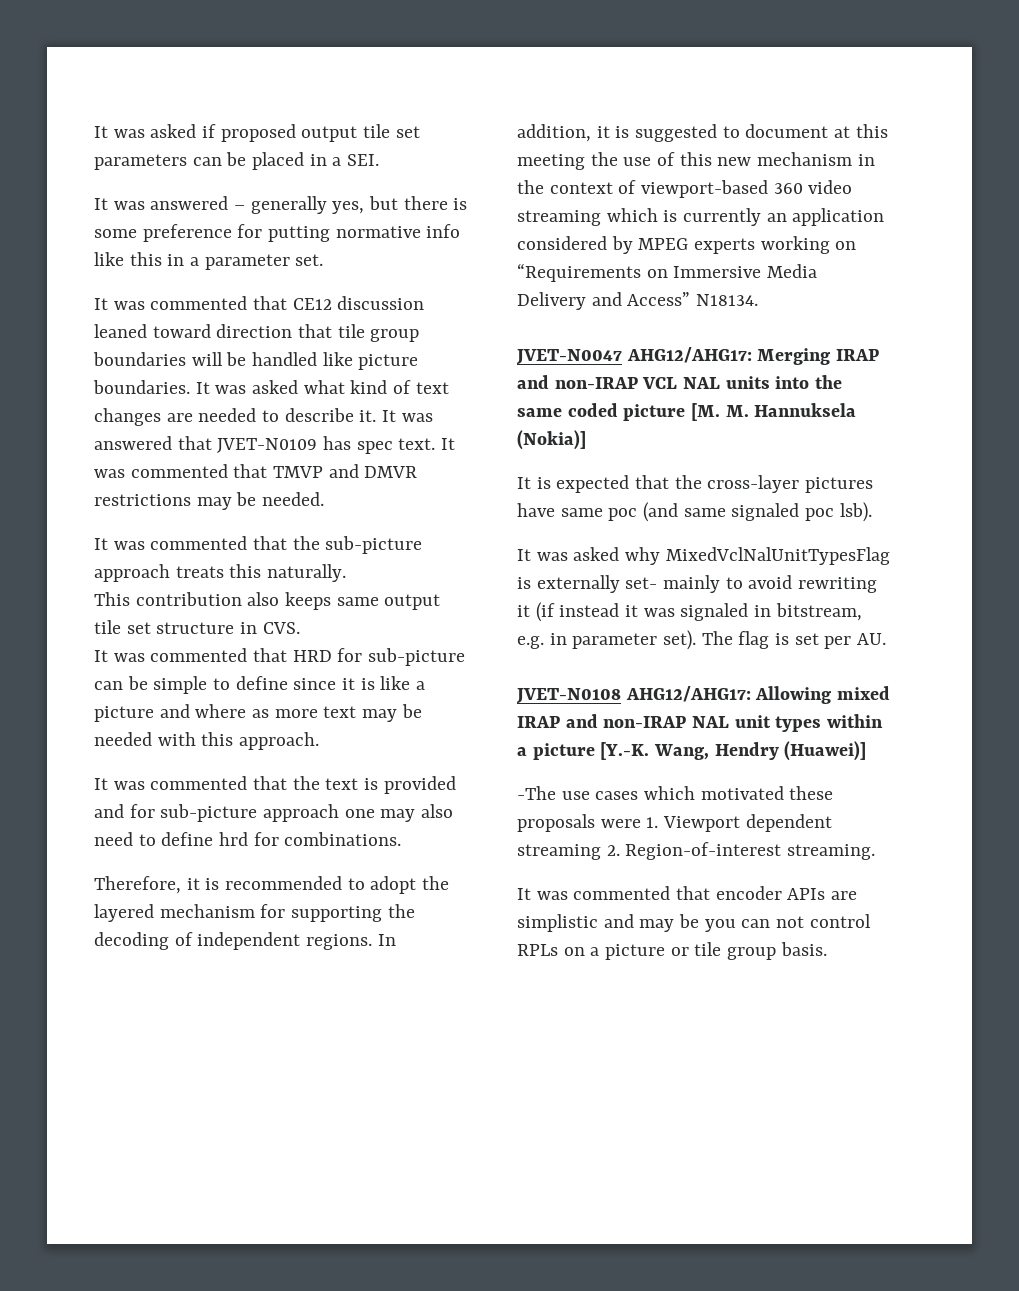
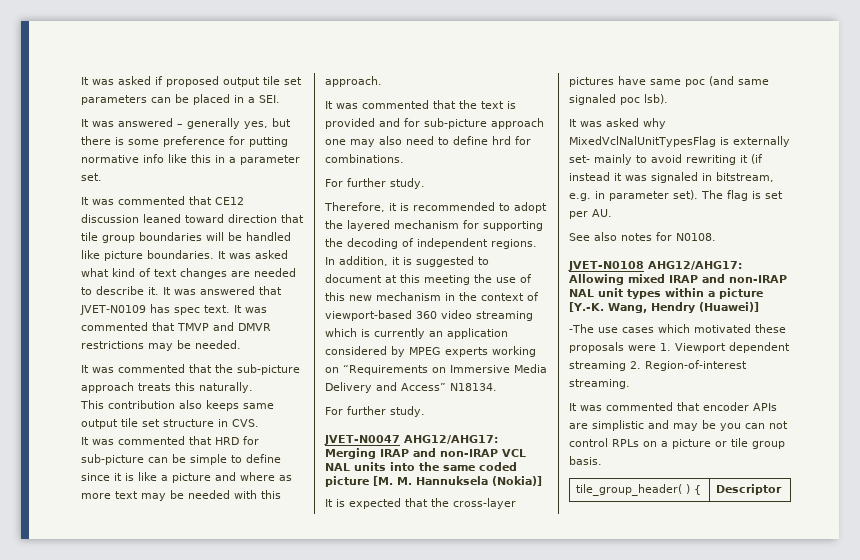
(402, 839) none -> [325,178,425,189] // For further study.
(759, 300) none -> [325,406,425,417] // For further study.
(887, 639) none -> [569,232,716,241] // See also notes for N0108.
(827, 949) none -> [575,484,701,496] [715,484,782,495] // tile_group_header( ) { | Descriptor

